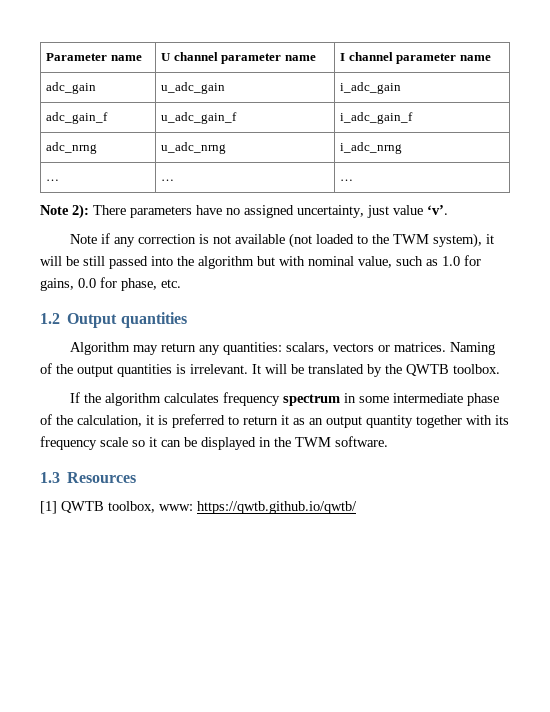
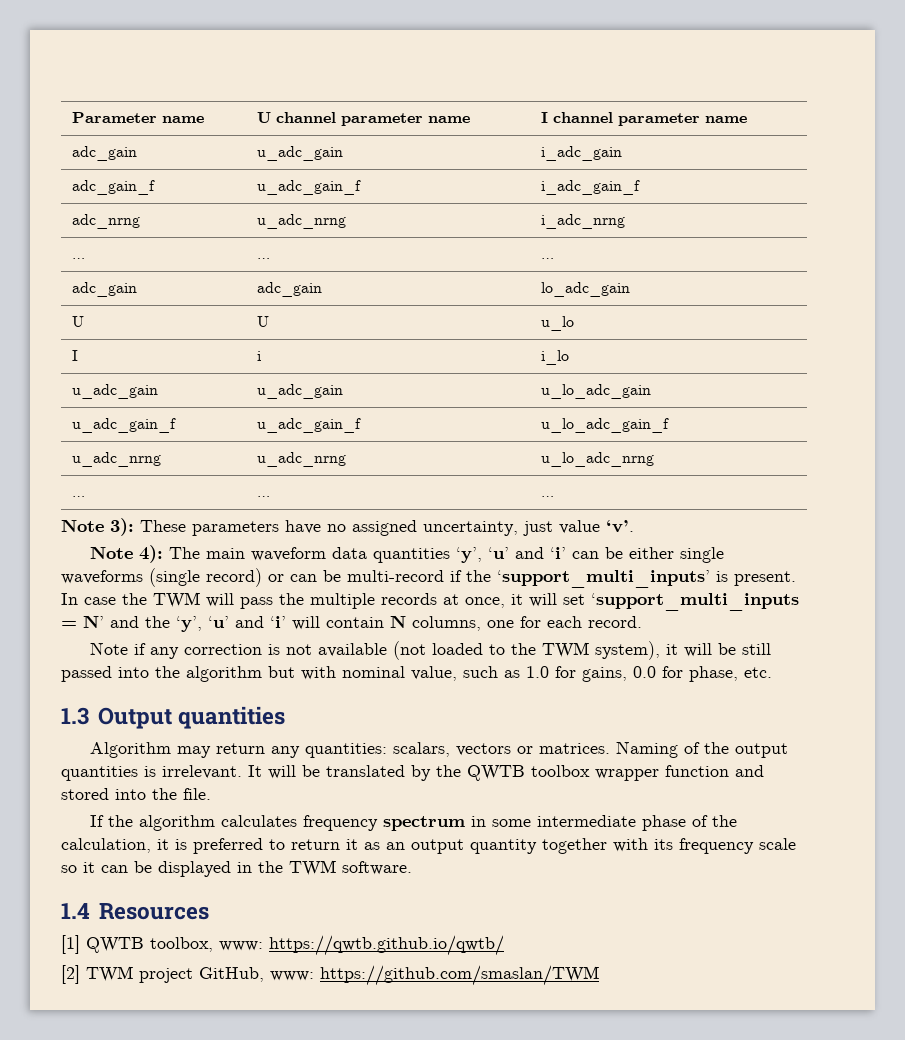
[40,204,126,219] // Note 2): There -> [72,282,138,297] [257,282,323,297] [541,282,631,297] [72,316,85,327] [257,316,270,327] [541,316,575,331] [72,350,79,361] [257,351,262,361] [541,350,570,365] [72,384,159,399] [257,384,344,399] [541,384,652,399] [72,418,177,433] [257,418,362,433] [541,418,670,433] [72,452,162,467] [257,452,347,467] [541,452,655,467] [72,496,86,497] [257,496,271,497] [541,496,555,497] [61,518,186,536] // adc_gain | adc_gain | lo_adc_gain // U | U | u_lo // I | i | i_lo // u_adc_gain | u_adc_gain | u_lo_adc_gain // u_adc_gain_f | u_adc_gain_f | u_lo_adc_gain_f // u_adc_nrng | u_adc_nrng | u_lo_adc_nrng // … | … | … // Note 3): These
(448, 210) none -> [90,545,725,563] [61,568,796,588] [61,592,799,611] [61,615,642,632] // Note 4): The main waveform data quantities ‘y’, ‘u’ and ‘i’ can be either single waveforms (single record) or can be multi-record if the ‘support_multi_inputs’ is present. In case the TWM will pass the multiple records at once, it will set ‘support_multi_inputs = N’ and the ‘y’, ‘u’ and ‘i’ will contain N columns, one for each record.
[40,313,60,324] 1.2 -> [61,707,89,725] 1.3
[453,364,500,374] toolbox. -> [531,765,764,781] [61,788,211,800] toolbox wrapper function and stored into the file.
[40,472,60,483] 1.3 -> [61,903,90,919] 1.4
(357, 507) none -> [61,965,599,986] // [2] TWM project GitHub, www: https://github.com/smaslan/TWM

